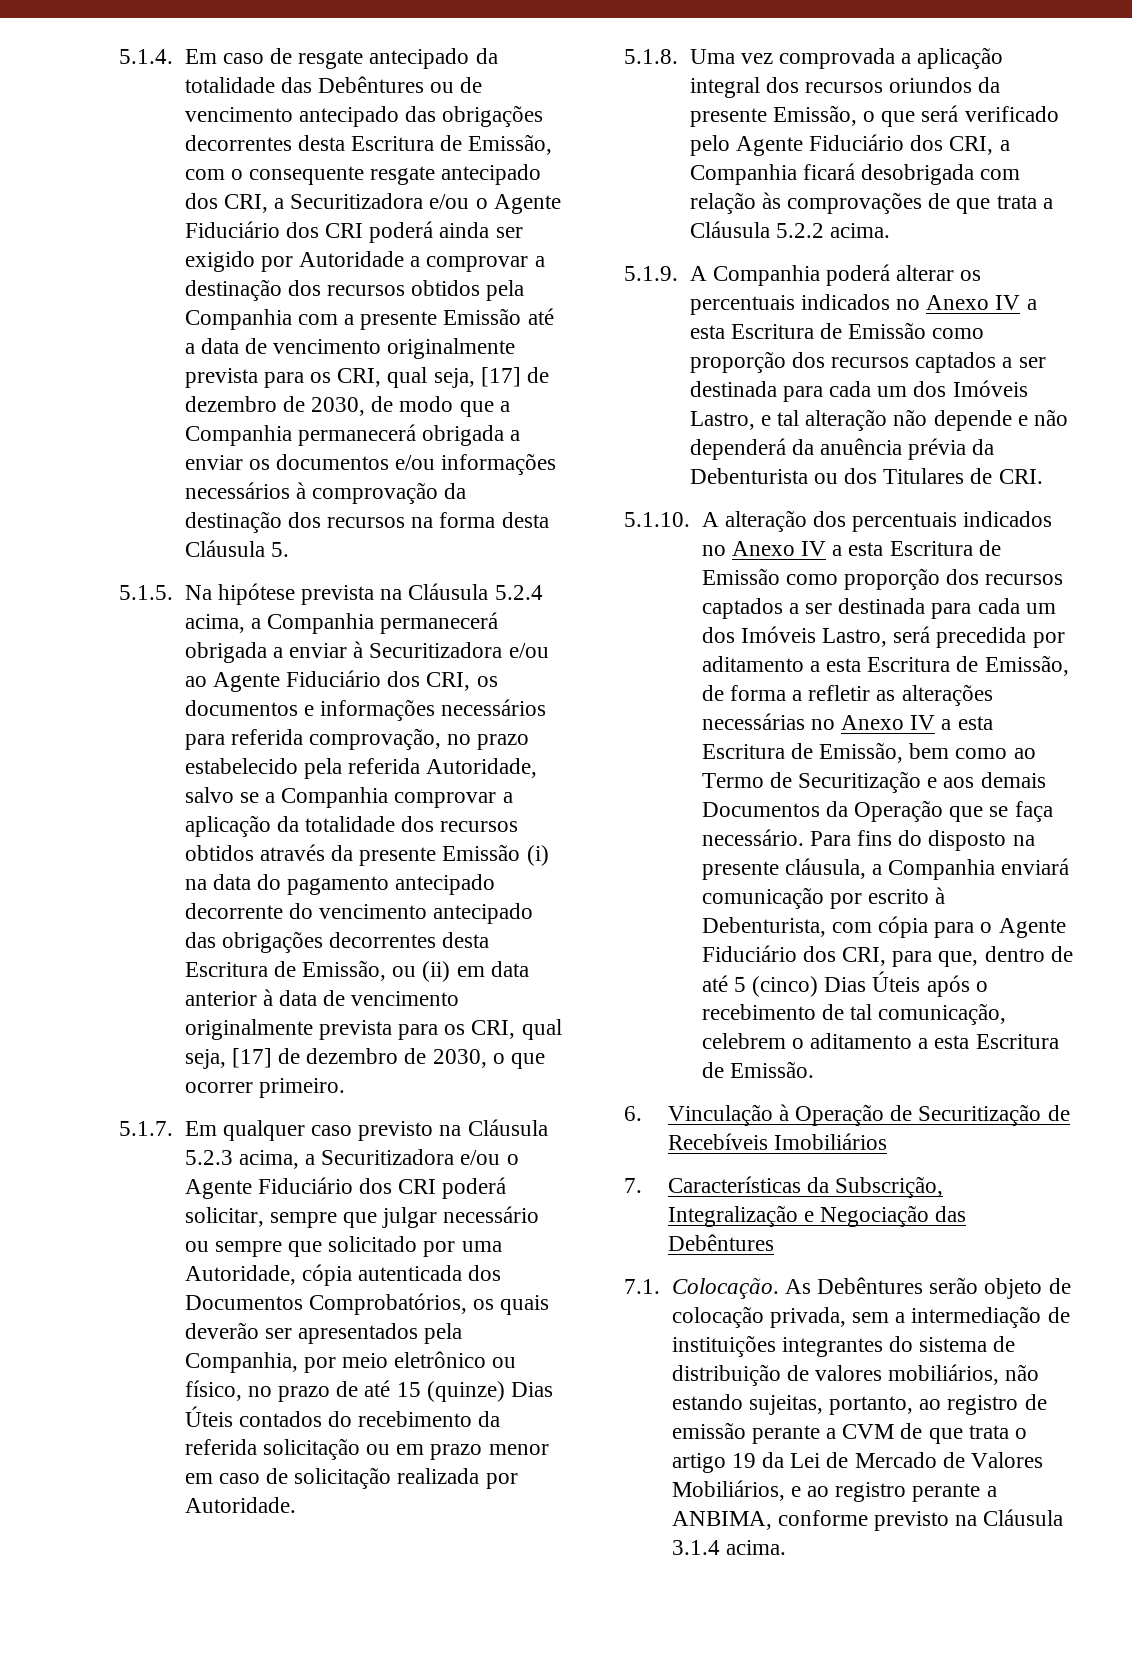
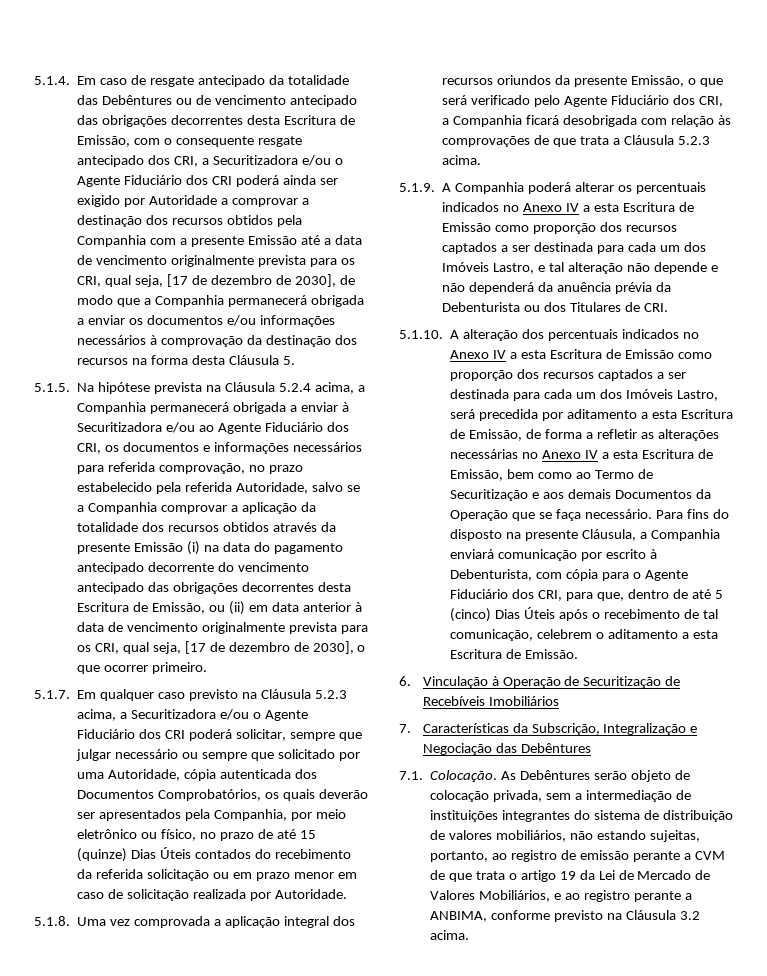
[480,367,549,387] [184,396,365,416] [17] de dezembro de 2030, -> [166,274,336,287] [17 de dezembro de 2030],
[231,1048,487,1068] [17] de dezembro de 2030, -> [184,641,354,654] [17 de dezembro de 2030],
[775,223,824,238] 5.2.2 -> [677,136,710,145] 5.2.3
[784,858,866,879] cláusula, -> [581,529,636,541] Cláusula,
[671,1540,720,1555] 3.1.4 -> [679,911,700,920] 3.2

